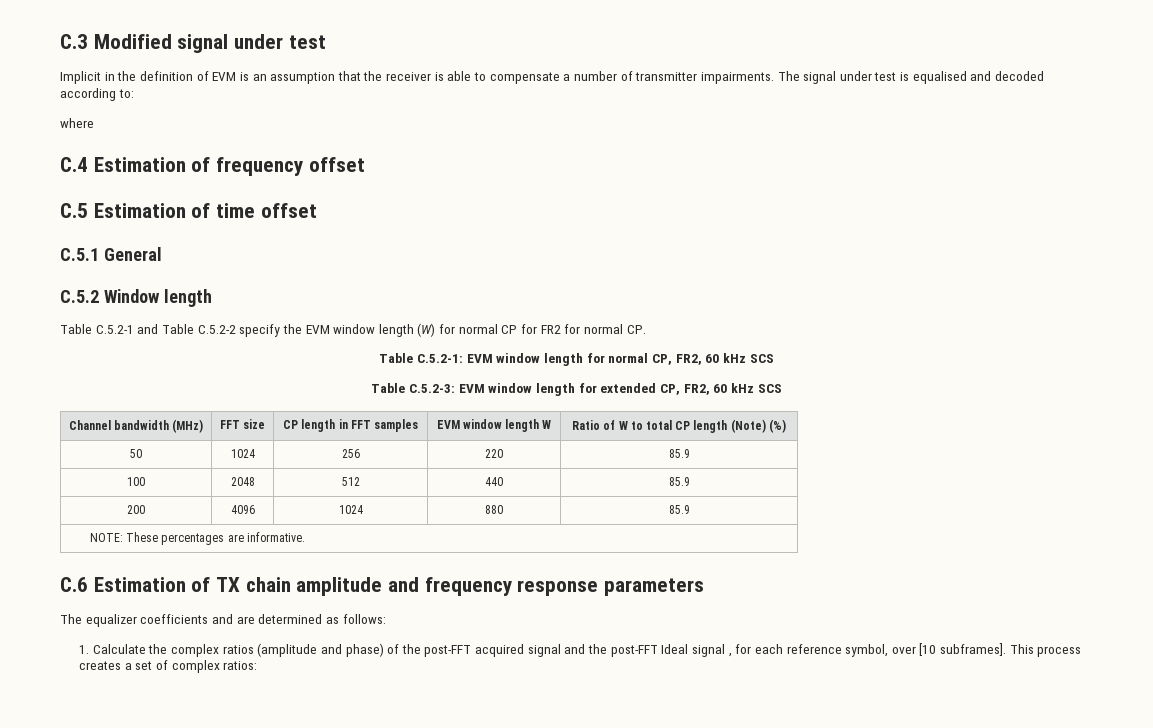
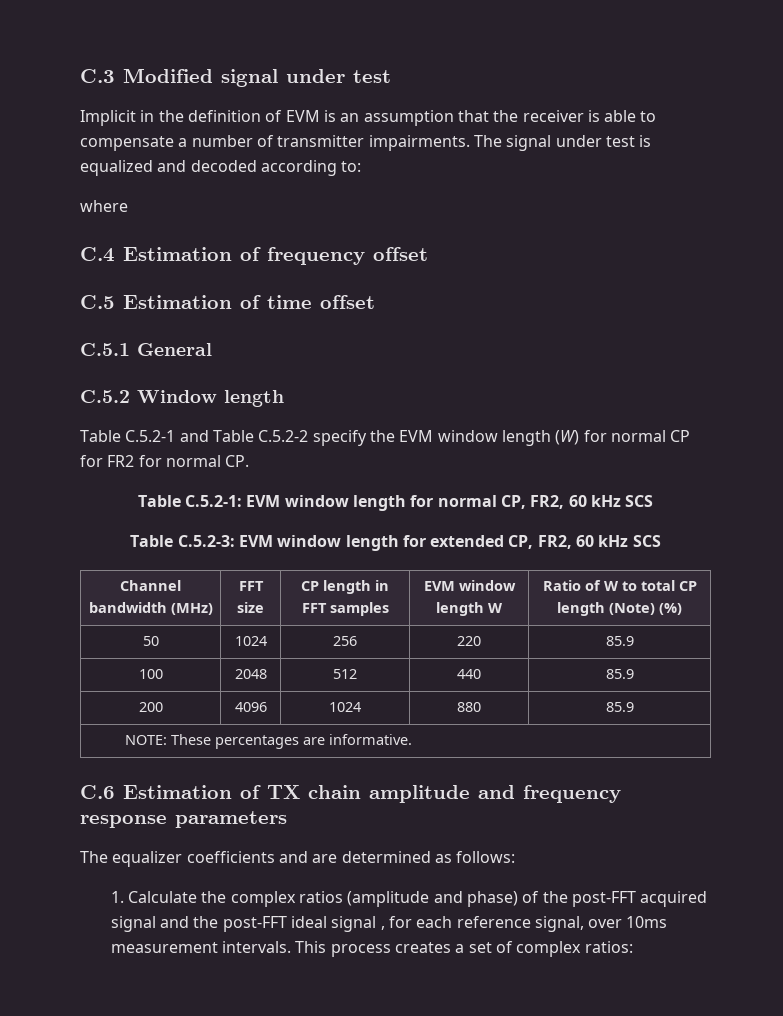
[912,71,967,84] equalised -> [80,160,153,176] equalized
[661,644,689,654] Ideal -> [290,916,327,928] ideal
[845,643,1007,657] symbol, over [10 subframes]. -> [534,916,668,932] [110,941,291,953] signal, over 10ms measurement intervals.

